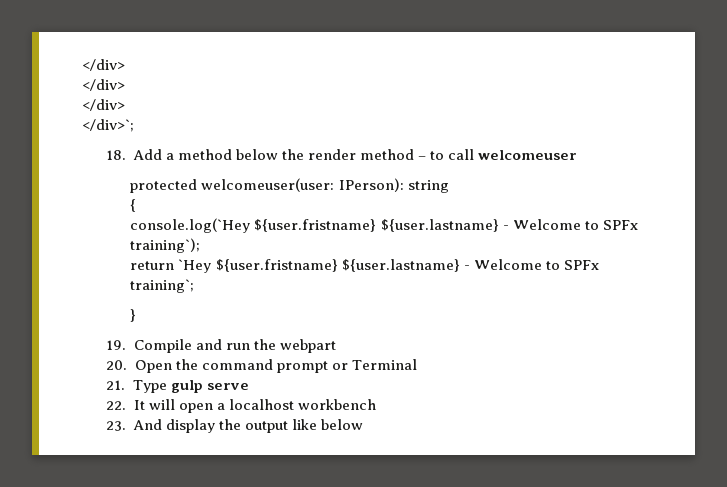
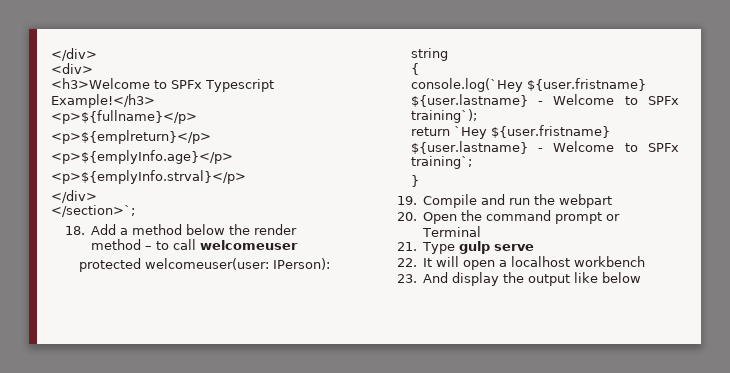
[82,59,125,71] [82,79,125,91] [82,99,125,111] [82,119,134,132] </div> // </div> // </div> // </div>`; -> [51,48,97,61] [51,63,93,74] [51,78,274,92] [51,94,155,108] [51,110,197,124] [51,130,211,144] [51,150,233,164] [51,170,246,184] [51,190,97,203] [51,205,135,217] </div> // <div> // <h3>Welcome to SPFx Typescript Example!</h3> // <p>${fullname}</p> // <p>${emplreturn}</p> // <p>${emplyInfo.age}</p> // <p>${emplyInfo.strval}</p> // </div> // </section>`;

